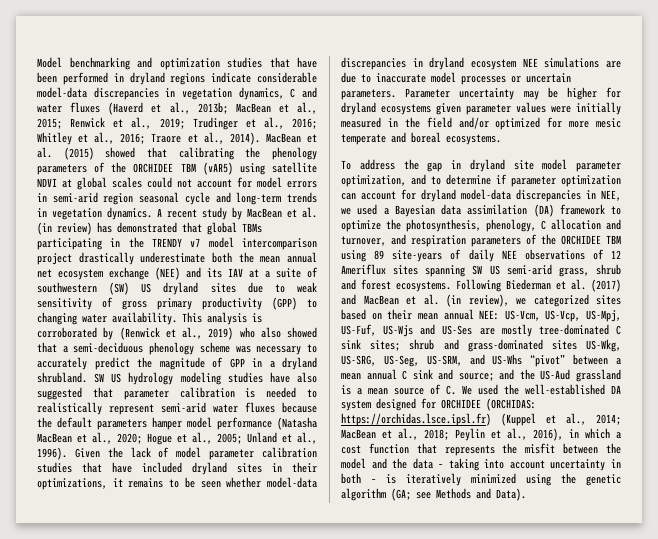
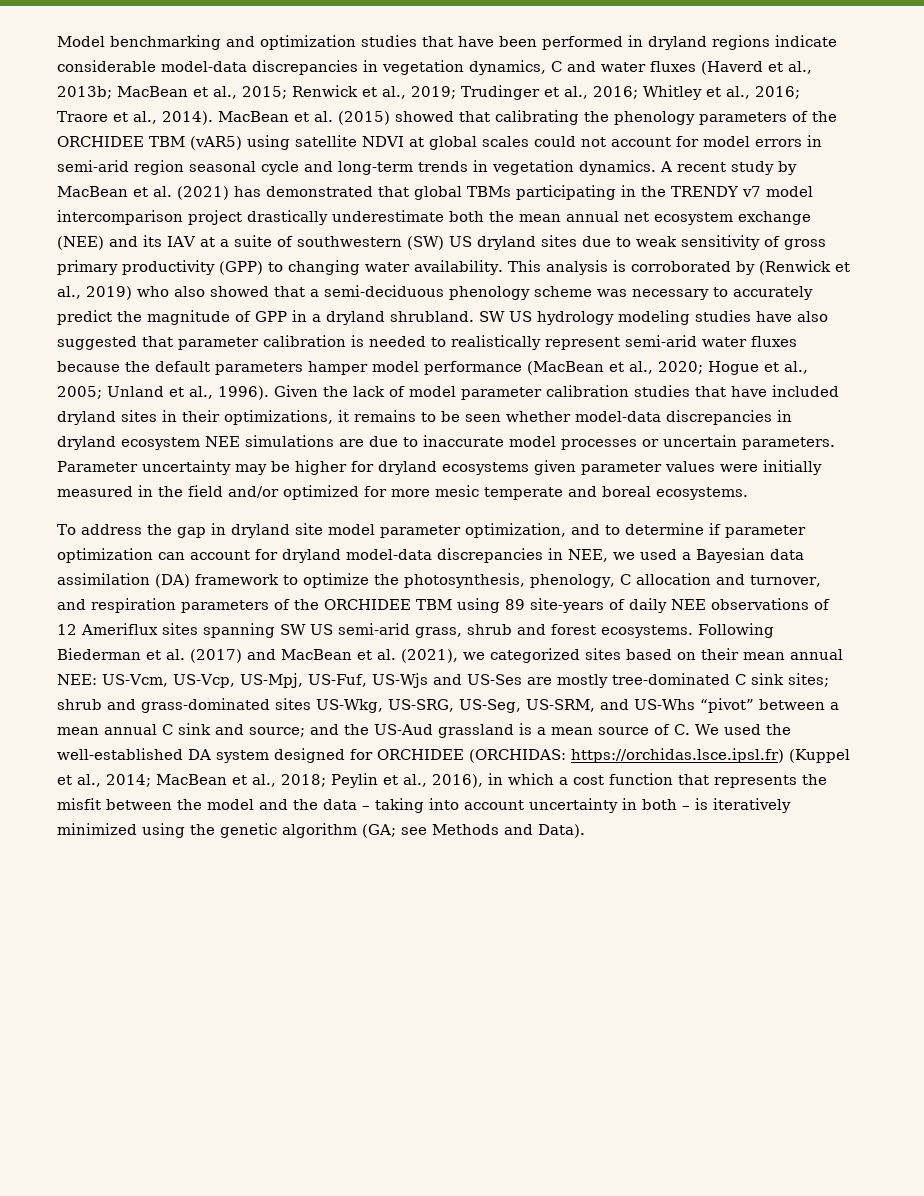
[37,222,92,235] (in review) -> [177,186,229,200] (2021)
[277,417,317,430] [37,433,72,443] (Natasha MacBean -> [527,361,604,375] (MacBean
[446,294,509,307] (in review), -> [401,649,458,663] (2021),

